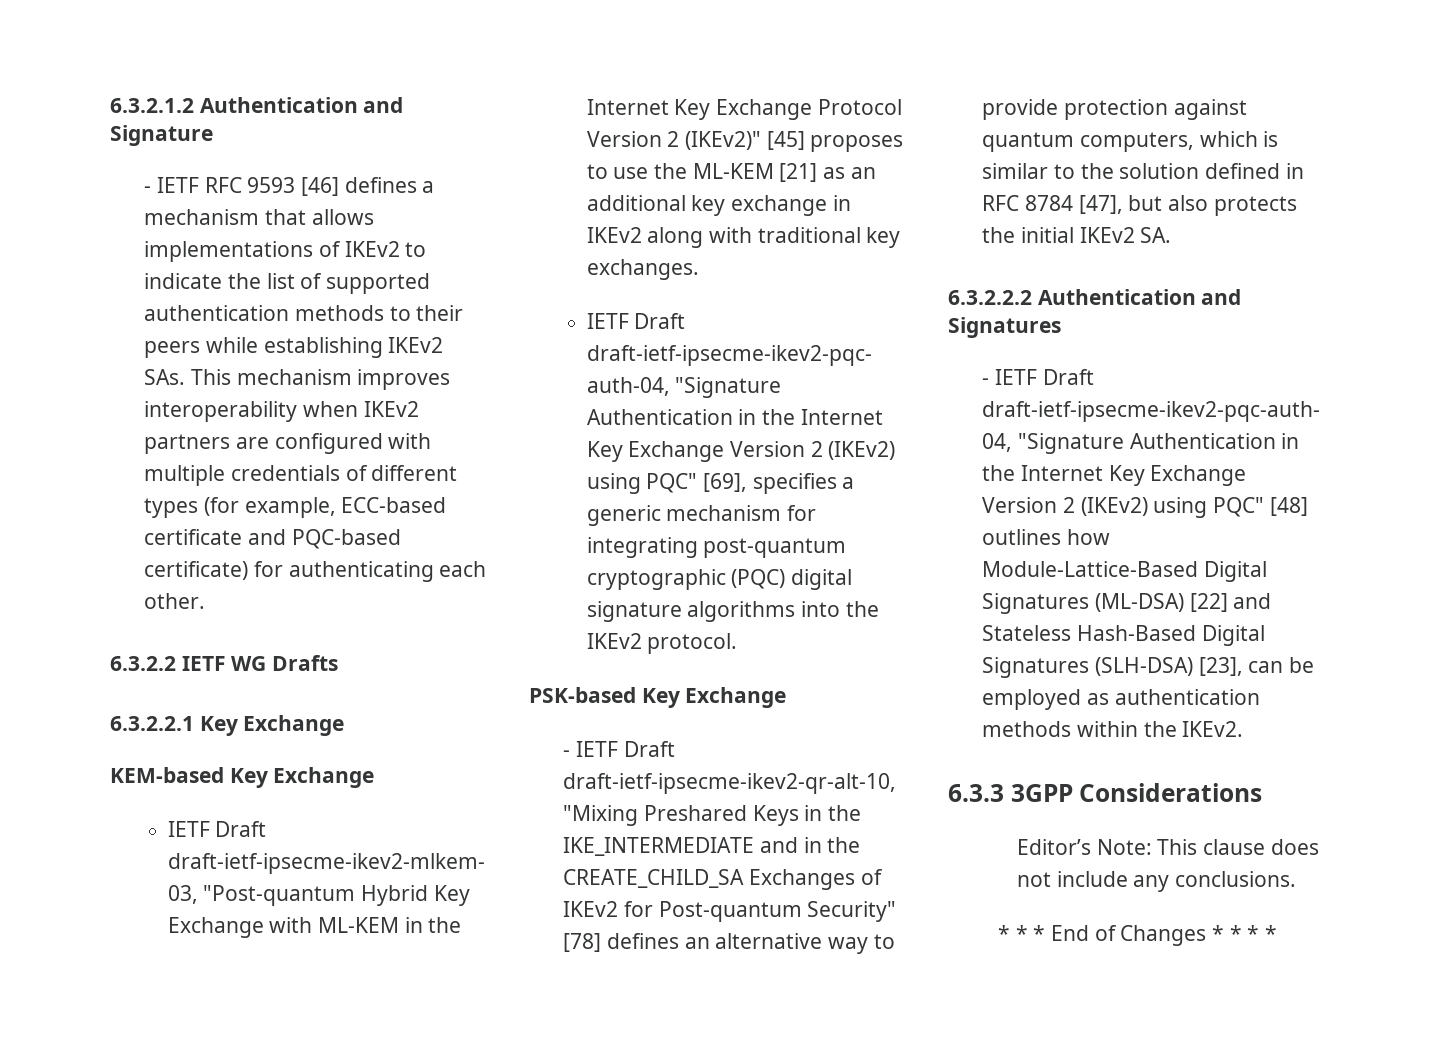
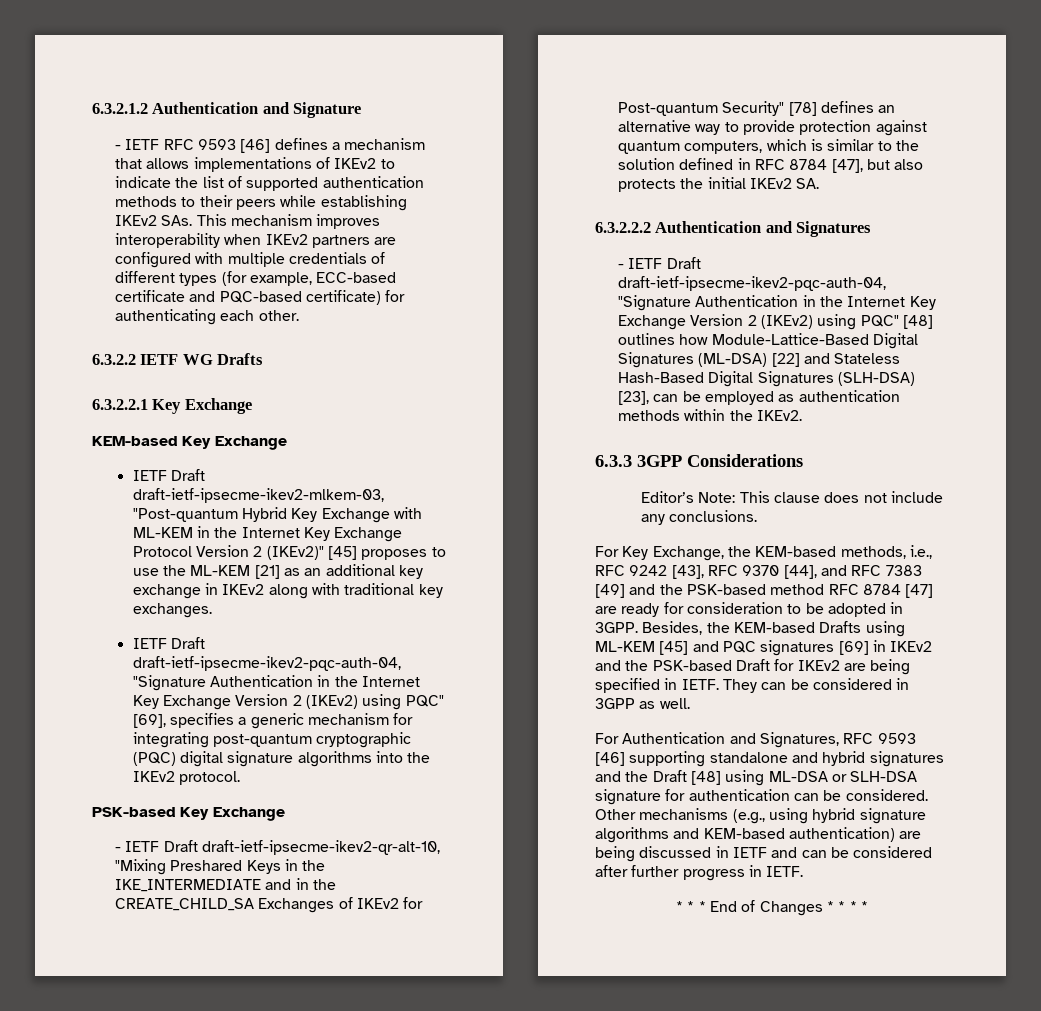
(1296, 879) none -> [595,545,932,561] [595,565,922,579] [595,584,934,598] [595,602,904,617] [595,621,905,637] [595,640,933,656] [595,659,911,675] [595,678,910,693] [595,698,690,709] [595,732,916,748] [595,751,944,767] [595,770,918,786] [595,789,928,805] [595,808,926,824] [595,827,922,843] [595,846,933,862] [595,865,804,881] // For Key Exchange, the KEM-based methods, i.e., RFC 9242 [43], RFC 9370 [44], and RFC 7383 [49] and the PSK-based method RFC 8784 [47] are ready for consideration to be adopted in 3GPP. Besides, the KEM-based Drafts using ML-KEM [45] and PQC signatures [69] in IKEv2 and the PSK-based Draft for IKEv2 are being specified in IETF. They can be considered in 3GPP as well. // For Authentication and Signatures, RFC 9593 [46] supporting standalone and hybrid signatures and the Draft [48] using ML-DSA or SLH-DSA signature for authentication can be considered. Other mechanisms (e.g., using hybrid signature algorithms and KEM-based authentication) are being discussed in IETF and can be considered after further progress in IETF.

